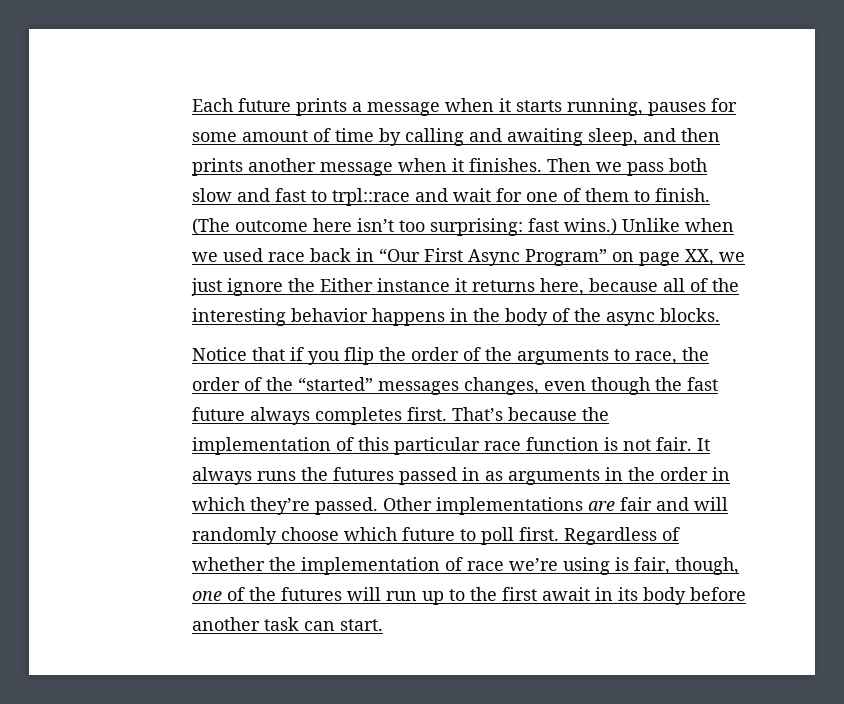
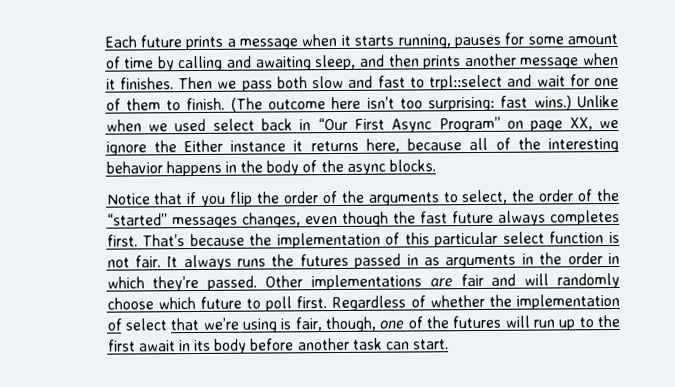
[331,188,410,206] trpl::race -> [428,74,503,91] trpl::select
[267,252,305,262] race -> [212,118,255,131] select
[190,278,222,296] just -> (619, 124) none
[634,351,677,365] race, -> [461,189,509,205] select,
[483,441,521,451] race -> [502,231,545,244] select
[466,561,504,571] race -> [124,317,200,331] select that

